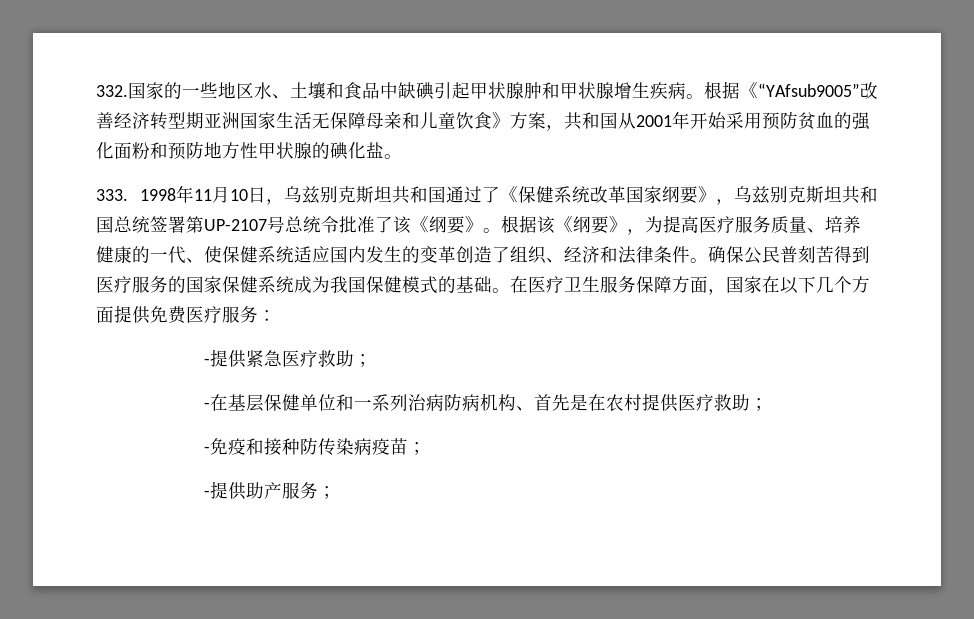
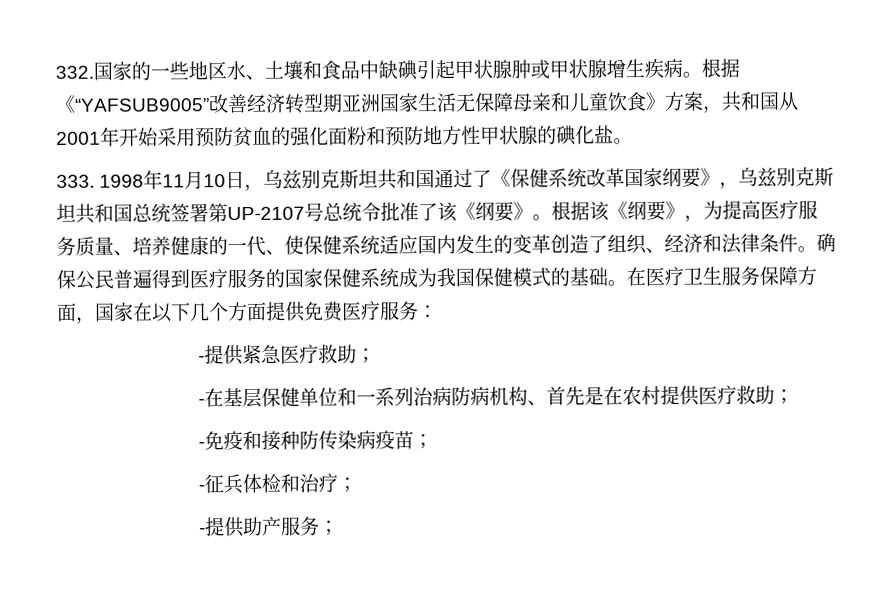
[542,82,560,99] 和 -> [530,59,550,80] 或
[758,83,860,97] “YAfsub9005” -> [74,98,210,112] “YAFSUB9005”
[798,246,834,263] 刻苦 -> [132,269,152,289] 遍
(426, 448) none -> [197,473,357,495] // -征兵体检和治疗；

